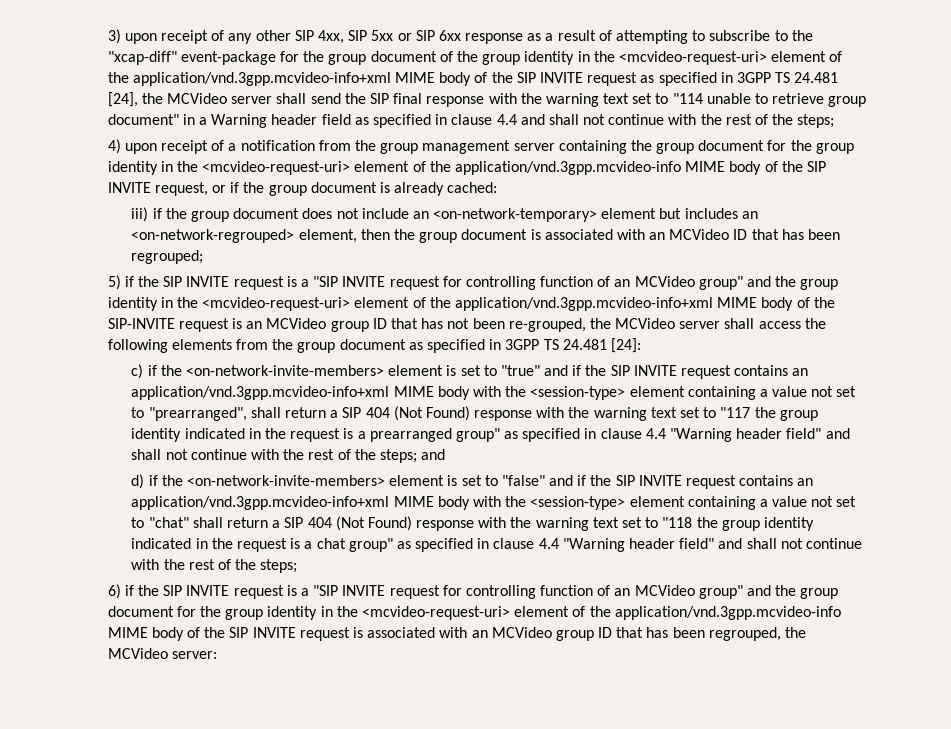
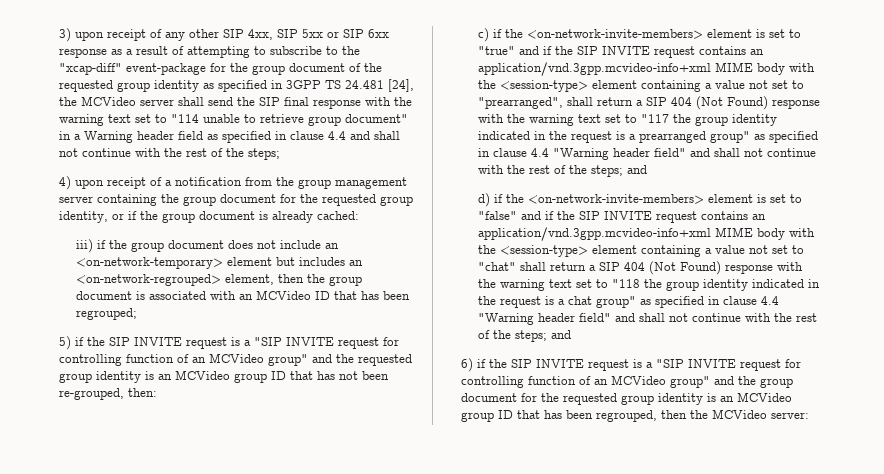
[482,51,843,65] [107,72,638,86] group identity in the <mcvideo-request-uri> element of the application/vnd.3gpp.mcvideo-info+xml MIME body of the SIP INVITE request -> [58,80,199,92] requested group identity
[815,143,854,154] [107,161,826,175] [107,182,208,196] group identity in the <mcvideo-request-uri> element of the application/vnd.3gpp.mcvideo-info MIME body of the SIP INVITE request, -> [321,194,413,206] [58,211,108,223] requested group identity,
[800,279,839,290] [107,297,835,311] [107,318,229,332] group identity in the <mcvideo-request-uri> element of the application/vnd.3gpp.mcvideo-info+xml MIME body of the SIP-INVITE request -> [357,354,412,366] [58,371,141,383] requested group identity
[589,318,826,329] [107,338,641,353] the MCVideo server shall access the following elements from the group document as specified in 3GPP TS 24.481 [24]: -> [127,388,157,397] then:
(298, 566) none -> [551,330,572,339] and
[225,606,841,620] [107,627,468,641] group identity in the <mcvideo-request-uri> element of the application/vnd.3gpp.mcvideo-info MIME body of the SIP INVITE request is associated with -> [562,393,716,405] requested group identity is
(781, 634) none -> [660,410,687,419] then

